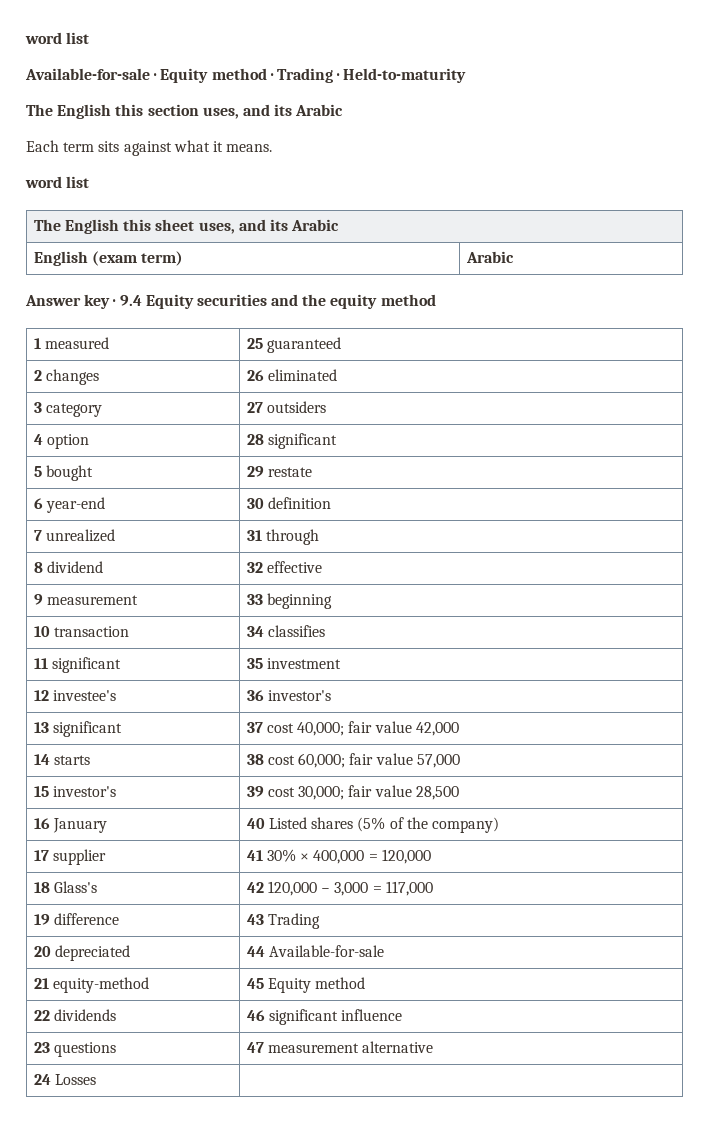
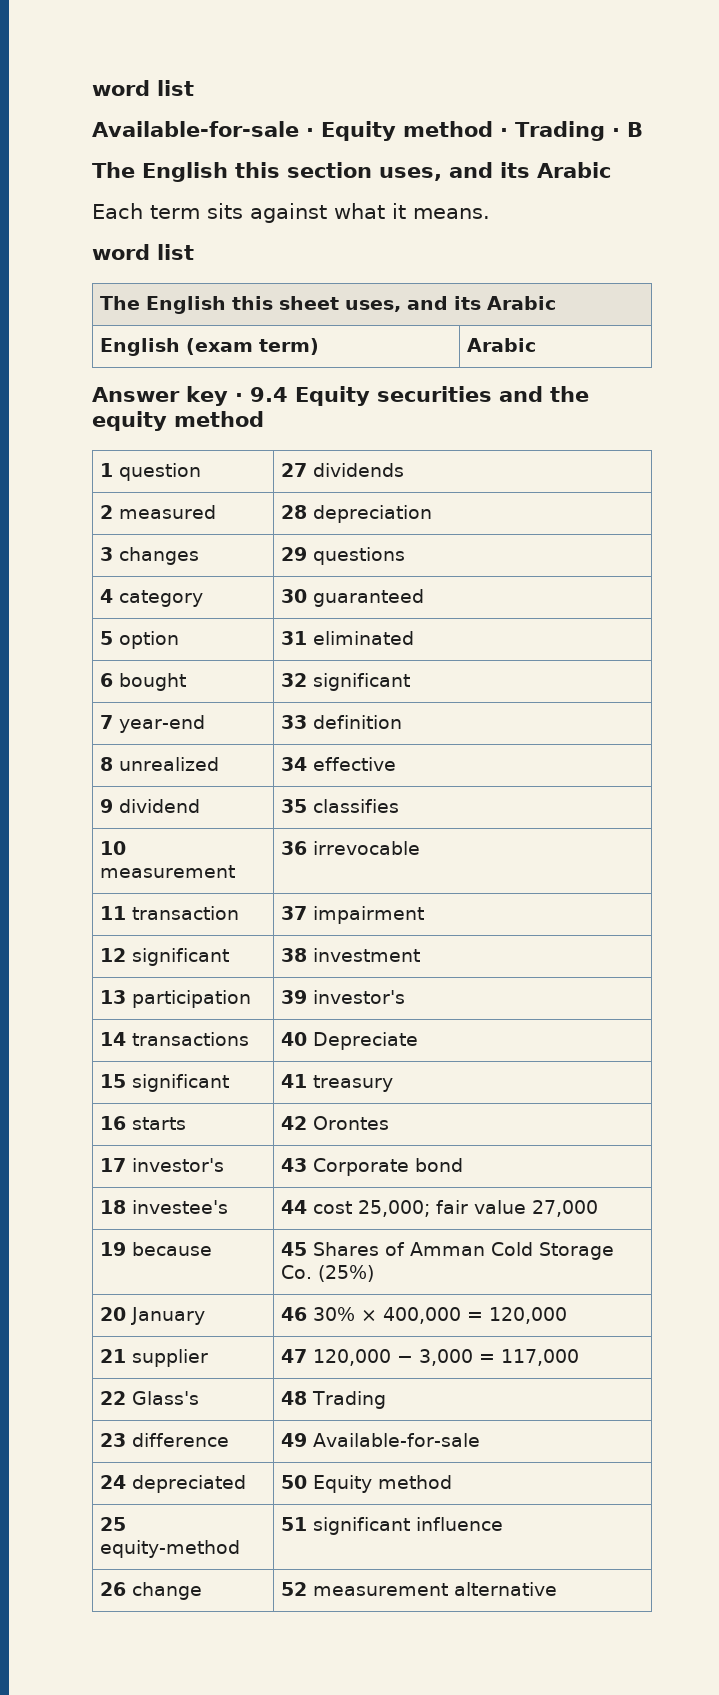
[343,68,467,83] Held-to-maturity -> [626,122,643,137] B
[45,337,110,349] [246,337,342,353] [33,369,100,385] [246,369,338,381] [33,402,103,417] [246,401,327,413] [33,434,90,449] [246,433,338,449] [33,465,94,481] [246,466,313,477] [33,498,43,509] measured | 25 guaranteed // 2 changes | 26 eliminated // 3 category | 27 outsiders // 4 option | 28 significant // 5 bought | 29 restate // 6 -> [119,463,202,481] [281,463,405,477] [100,505,217,519] [281,505,433,523] [100,547,200,565] [281,547,406,565] [100,589,204,607] [281,589,425,607] [100,631,180,649] [281,631,415,645] [100,673,187,691] [281,673,411,691] [100,715,114,729] question | 27 dividends // 2 measured | 28 depreciation // 3 changes | 29 questions // 4 category | 30 guaranteed // 5 option | 31 eliminated // 6 bought | 32 significant // 7
[246,498,264,509] 30 -> [281,715,308,729] 33
[33,530,42,541] 7 -> [100,757,114,771] 8
[246,529,320,545] [33,561,104,573] [246,561,323,573] [33,594,139,605] [246,593,333,609] [33,626,130,637] [246,625,326,637] [33,657,122,673] [246,658,263,669] 31 through // 8 dividend | 32 effective // 9 measurement | 33 beginning // 10 transaction | 34 classifies // 11 significant | 35 -> [281,757,397,771] [100,799,201,813] [281,799,400,813] [100,841,127,855] [100,865,236,878] [281,841,421,855] [100,906,240,920] [281,906,425,924] [100,948,230,966] [281,948,308,962] 34 effective // 9 dividend | 35 classifies // 10 measurement | 36 irrevocable // 11 transaction | 37 impairment // 12 significant | 38
[33,690,117,701] [246,690,332,701] [33,721,123,737] [246,721,459,736] [33,754,91,765] [246,753,460,768] [33,786,117,797] [246,785,459,800] [33,818,108,833] [246,817,499,833] [33,849,107,865] [246,850,263,861] 12 investee's | 36 investor's // 13 significant | 37 cost 40,000; fair value 42,000 // 14 starts | 38 cost 60,000; fair value 57,000 // 15 investor's | 39 cost 30,000; fair value 28,500 // 16 January | 40 Listed shares (5% of the company) // 17 supplier | 41 -> [100,990,252,1008] [281,990,406,1004] [100,1032,250,1046] [281,1032,419,1050] [100,1074,230,1092] [281,1074,394,1092] [100,1116,187,1130] [281,1116,390,1130] [100,1158,225,1172] [281,1158,464,1176] [100,1200,229,1214] [281,1200,599,1217] [100,1242,213,1256] [281,1242,615,1260] [281,1265,375,1282] [100,1307,206,1325] [281,1307,308,1321] 13 participation | 39 investor's // 14 transactions | 40 Depreciate // 15 significant | 41 treasury // 16 starts | 42 Orontes // 17 investor's | 43 Corporate bond // 18 investee's | 44 cost 25,000; fair value 27,000 // 19 because | 45 Shares of Amman Cold Storage Co. (25%) // 20 January | 46
[33,881,98,893] [246,882,264,893] 18 Glass's | 42 -> [100,1349,209,1367] [281,1349,308,1363] 21 supplier | 47
[33,913,120,925] [246,913,321,929] [33,945,131,961] [246,945,385,957] [33,977,150,993] [246,978,264,989] 19 difference | 43 Trading // 20 depreciated | 44 Available-for-sale // 21 equity-method | 45 -> [100,1391,200,1405] [281,1391,387,1409] [100,1433,230,1447] [281,1433,481,1447] [100,1475,247,1493] [281,1475,308,1489] 22 Glass's | 48 Trading // 23 difference | 49 Available-for-sale // 24 depreciated | 50
[33,1009,117,1021] [246,1010,265,1021] 22 dividends | 46 -> [100,1517,127,1531] [100,1540,241,1558] [281,1517,308,1531] 25 equity-method | 51
[33,1042,117,1057] [246,1042,264,1053] 23 questions | 47 -> [100,1582,203,1600] [281,1582,308,1596] 26 change | 52
[33,1074,97,1085] // 24 Losses | -> (558, 1589) none

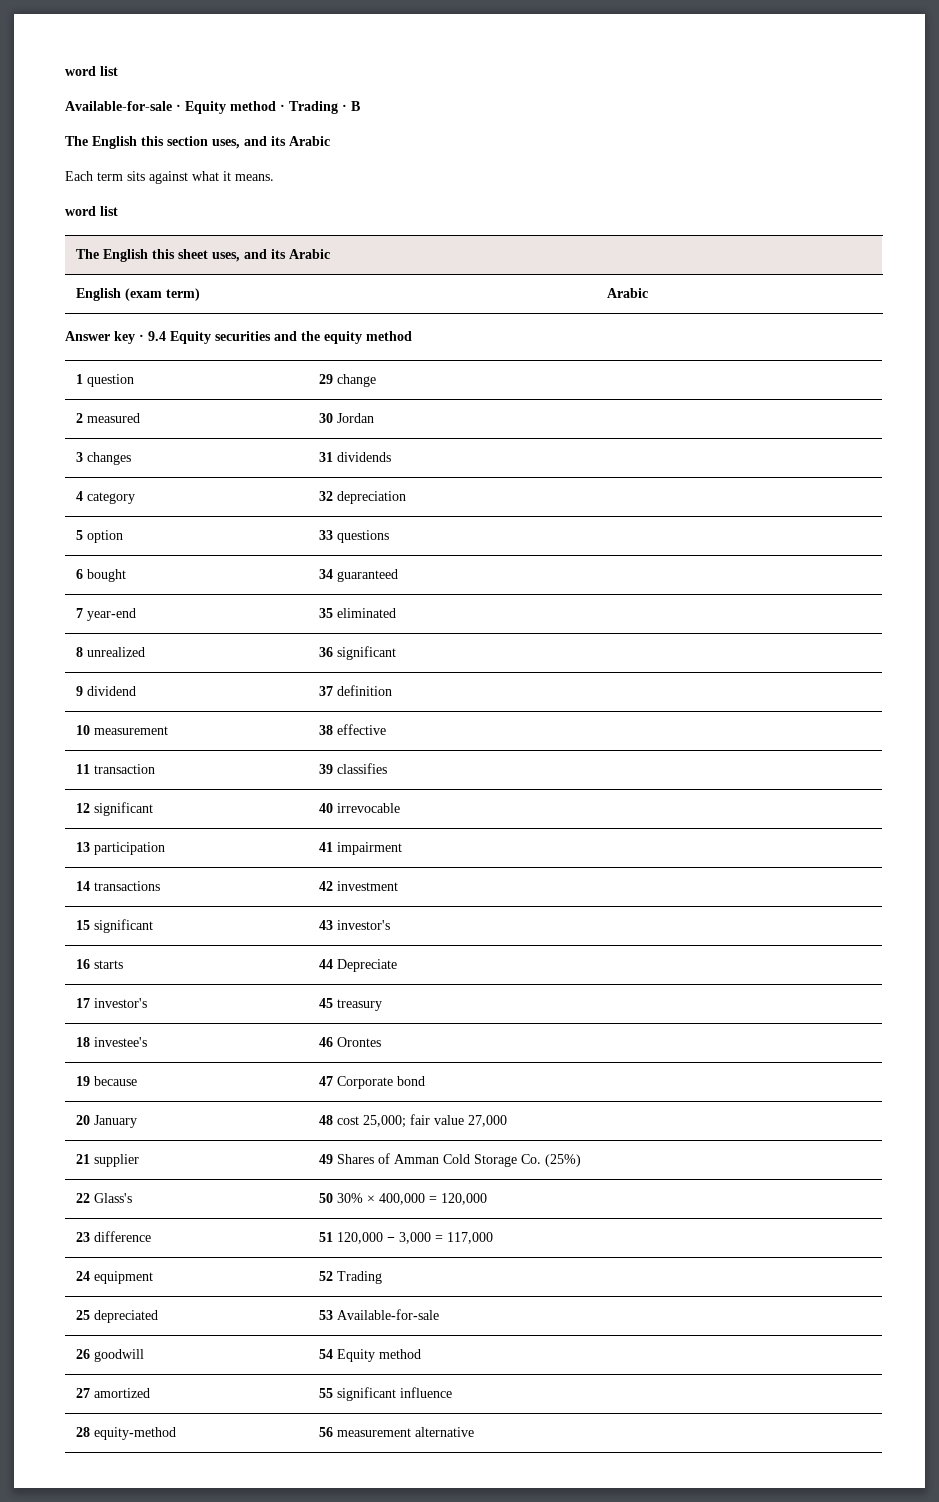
[281,463,405,477] 27 dividends -> [318,374,376,387] 29 change
[281,505,433,523] 28 depreciation -> [318,413,374,423] 30 Jordan
[281,547,406,565] 29 questions -> [318,452,391,462] 31 dividends
[281,589,425,607] 30 guaranteed -> [318,491,406,504] 32 depreciation
[281,631,415,645] 31 eliminated -> [318,530,389,543] 33 questions
[281,673,411,691] 32 significant -> [318,569,398,582] 34 guaranteed
[281,715,403,729] 33 definition -> [318,608,396,618] 35 eliminated
[281,757,397,771] 34 effective -> [318,646,396,660] 36 significant
[281,799,400,813] 35 classifies -> [318,685,392,696] 37 definition
[281,841,421,855] 36 irrevocable -> [318,724,386,735] 38 effective
[281,906,425,924] 37 impairment -> [318,763,387,774] 39 classifies
[281,948,421,962] 38 investment -> [318,803,400,813] 40 irrevocable
[281,990,406,1004] 39 investor's -> [318,842,402,855] 41 impairment
[281,1032,419,1050] 40 Depreciate -> [318,881,398,891] 42 investment
[281,1074,394,1092] 41 treasury -> [318,920,390,930] 43 investor's
[281,1116,390,1130] 42 Orontes -> [318,959,397,972] 44 Depreciate
[281,1158,464,1176] 43 Corporate bond -> [318,998,382,1011] 45 treasury
[281,1200,308,1214] 44 -> [318,1037,381,1047] [75,1076,137,1086] [318,1076,425,1089] [75,1115,137,1128] [318,1115,333,1125] 46 Orontes // 19 because | 47 Corporate bond // 20 January | 48
[100,1242,213,1256] [281,1242,308,1256] 19 because | 45 -> [75,1154,139,1167] [318,1154,333,1164] 21 supplier | 49
[100,1307,206,1325] [281,1307,308,1321] 20 January | 46 -> [75,1193,132,1203] [318,1193,333,1203] 22 Glass's | 50
[100,1349,209,1367] [281,1349,308,1363] 21 supplier | 47 -> [75,1231,151,1242] [318,1232,333,1242] 23 difference | 51
[100,1391,200,1405] [281,1391,387,1409] [100,1433,230,1447] [281,1433,481,1447] [100,1475,247,1493] [281,1475,308,1489] 22 Glass's | 48 Trading // 23 difference | 49 Available-for-sale // 24 depreciated | 50 -> [75,1271,153,1284] [318,1271,382,1284] [75,1310,158,1323] [318,1309,439,1320] [75,1349,144,1362] [318,1349,333,1359] 24 equipment | 52 Trading // 25 depreciated | 53 Available-for-sale // 26 goodwill | 54
[100,1517,127,1531] [100,1540,241,1558] [281,1517,308,1531] 25 equity-method | 51 -> [75,1388,150,1398] [318,1388,333,1398] 27 amortized | 55
[100,1582,203,1600] [281,1582,308,1596] 26 change | 52 -> [75,1427,176,1440] [318,1427,333,1437] 28 equity-method | 56

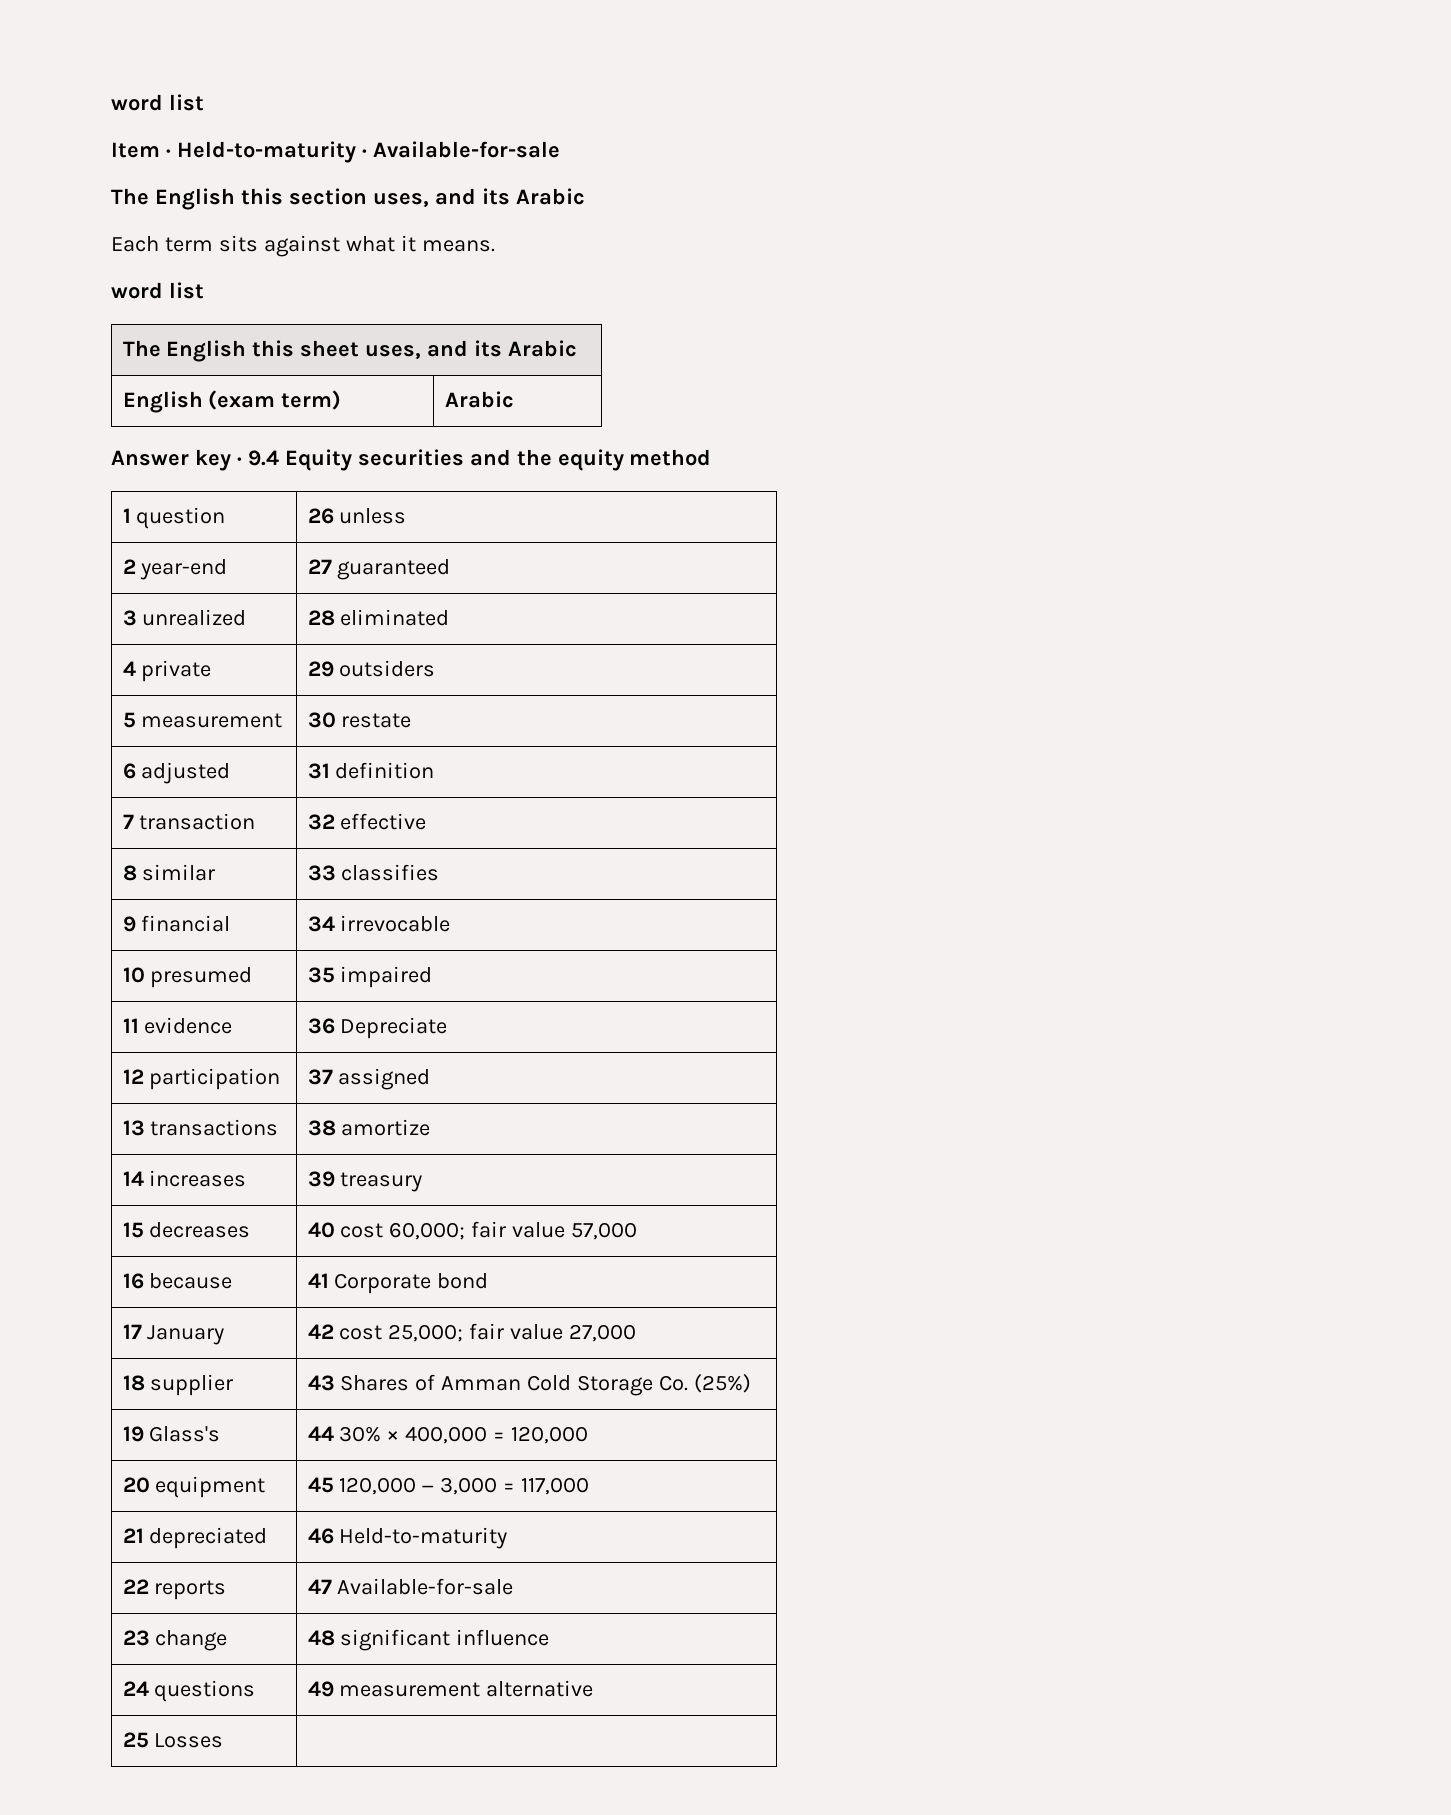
[65,66,118,76] [65,101,360,114] word list // Available-for-sale · Equity method · Trading · B -> [111,94,204,111] [111,141,560,163] word list // Item · Held-to-maturity · Available-for-sale
[318,374,376,387] 29 change -> [307,508,407,524] 26 unless
[86,413,140,423] [318,413,374,423] [75,452,131,465] [318,452,391,462] [75,491,135,504] [318,491,406,504] [75,530,123,543] [318,530,389,543] [75,569,126,582] [318,569,398,582] [75,608,136,621] [318,608,396,618] [75,647,145,657] [318,646,396,660] [75,686,136,696] [318,685,392,696] [75,725,168,735] [318,724,386,735] [75,764,155,774] [318,763,387,774] [75,802,153,816] [318,803,400,813] [75,842,165,855] [318,842,402,855] [75,881,160,891] [318,881,398,891] [75,919,153,933] [318,920,390,930] [75,959,123,969] [318,959,397,972] [75,998,147,1008] [318,998,382,1011] [75,1037,147,1047] [318,1037,381,1047] [75,1076,137,1086] [318,1076,333,1086] measured | 30 Jordan // 3 changes | 31 dividends // 4 category | 32 depreciation // 5 option | 33 questions // 6 bought | 34 guaranteed // 7 year-end | 35 eliminated // 8 unrealized | 36 significant // 9 dividend | 37 definition // 10 measurement | 38 effective // 11 transaction | 39 classifies // 12 significant | 40 irrevocable // 13 participation | 41 impairment // 14 transactions | 42 investment // 15 significant | 43 investor's // 16 starts | 44 Depreciate // 17 investor's | 45 treasury // 18 investee's | 46 Orontes // 19 because | 47 -> [140,559,228,580] [307,559,451,580] [122,609,247,626] [307,609,450,626] [122,660,212,682] [307,660,436,677] [122,712,283,728] [307,712,412,728] [122,762,231,784] [307,762,435,779] [122,813,256,830] [307,813,427,830] [122,864,216,881] [307,864,440,881] [122,915,231,932] [307,915,451,932] [122,967,253,988] [307,966,433,988] [122,1017,233,1034] [307,1017,448,1039] [122,1068,281,1090] [307,1068,431,1090] [122,1119,279,1136] [307,1119,431,1136] [122,1170,247,1187] [307,1171,423,1192] [122,1222,251,1238] [307,1221,638,1240] [122,1273,233,1289] [307,1273,329,1288] year-end | 27 guaranteed // 3 unrealized | 28 eliminated // 4 private | 29 outsiders // 5 measurement | 30 restate // 6 adjusted | 31 definition // 7 transaction | 32 effective // 8 similar | 33 classifies // 9 financial | 34 irrevocable // 10 presumed | 35 impaired // 11 evidence | 36 Depreciate // 12 participation | 37 assigned // 13 transactions | 38 amortize // 14 increases | 39 treasury // 15 decreases | 40 cost 60,000; fair value 57,000 // 16 because | 41
[75,1115,90,1125] 20 -> [122,1324,142,1339] 17
[318,1115,333,1125] 48 -> [307,1324,334,1339] 42
[75,1154,90,1164] 21 -> [122,1375,145,1391] 18
[318,1154,333,1164] 49 -> [307,1375,335,1391] 43
[75,1193,90,1203] 22 -> [122,1426,144,1442] 19
[318,1193,333,1203] 50 -> [307,1426,334,1441] 44
[75,1231,151,1242] [318,1232,333,1242] 23 difference | 51 -> [122,1476,266,1498] [307,1477,334,1493] 20 equipment | 45
[75,1271,153,1284] [318,1271,382,1284] [75,1310,158,1323] [318,1309,439,1320] [75,1349,144,1362] [318,1349,421,1362] [75,1388,150,1398] [318,1388,333,1398] 24 equipment | 52 Trading // 25 depreciated | 53 Available-for-sale // 26 goodwill | 54 Equity method // 27 amortized | 55 -> [122,1527,268,1549] [307,1527,508,1549] [122,1579,227,1600] [307,1578,514,1595] [122,1630,228,1651] [307,1630,335,1646] 21 depreciated | 46 Held-to-maturity // 22 reports | 47 Available-for-sale // 23 change | 48
[75,1427,176,1440] [318,1427,333,1437] 28 equity-method | 56 -> [122,1680,256,1702] [307,1681,334,1697] 24 questions | 49
(474, 1432) none -> [122,1732,224,1748] // 25 Losses |

